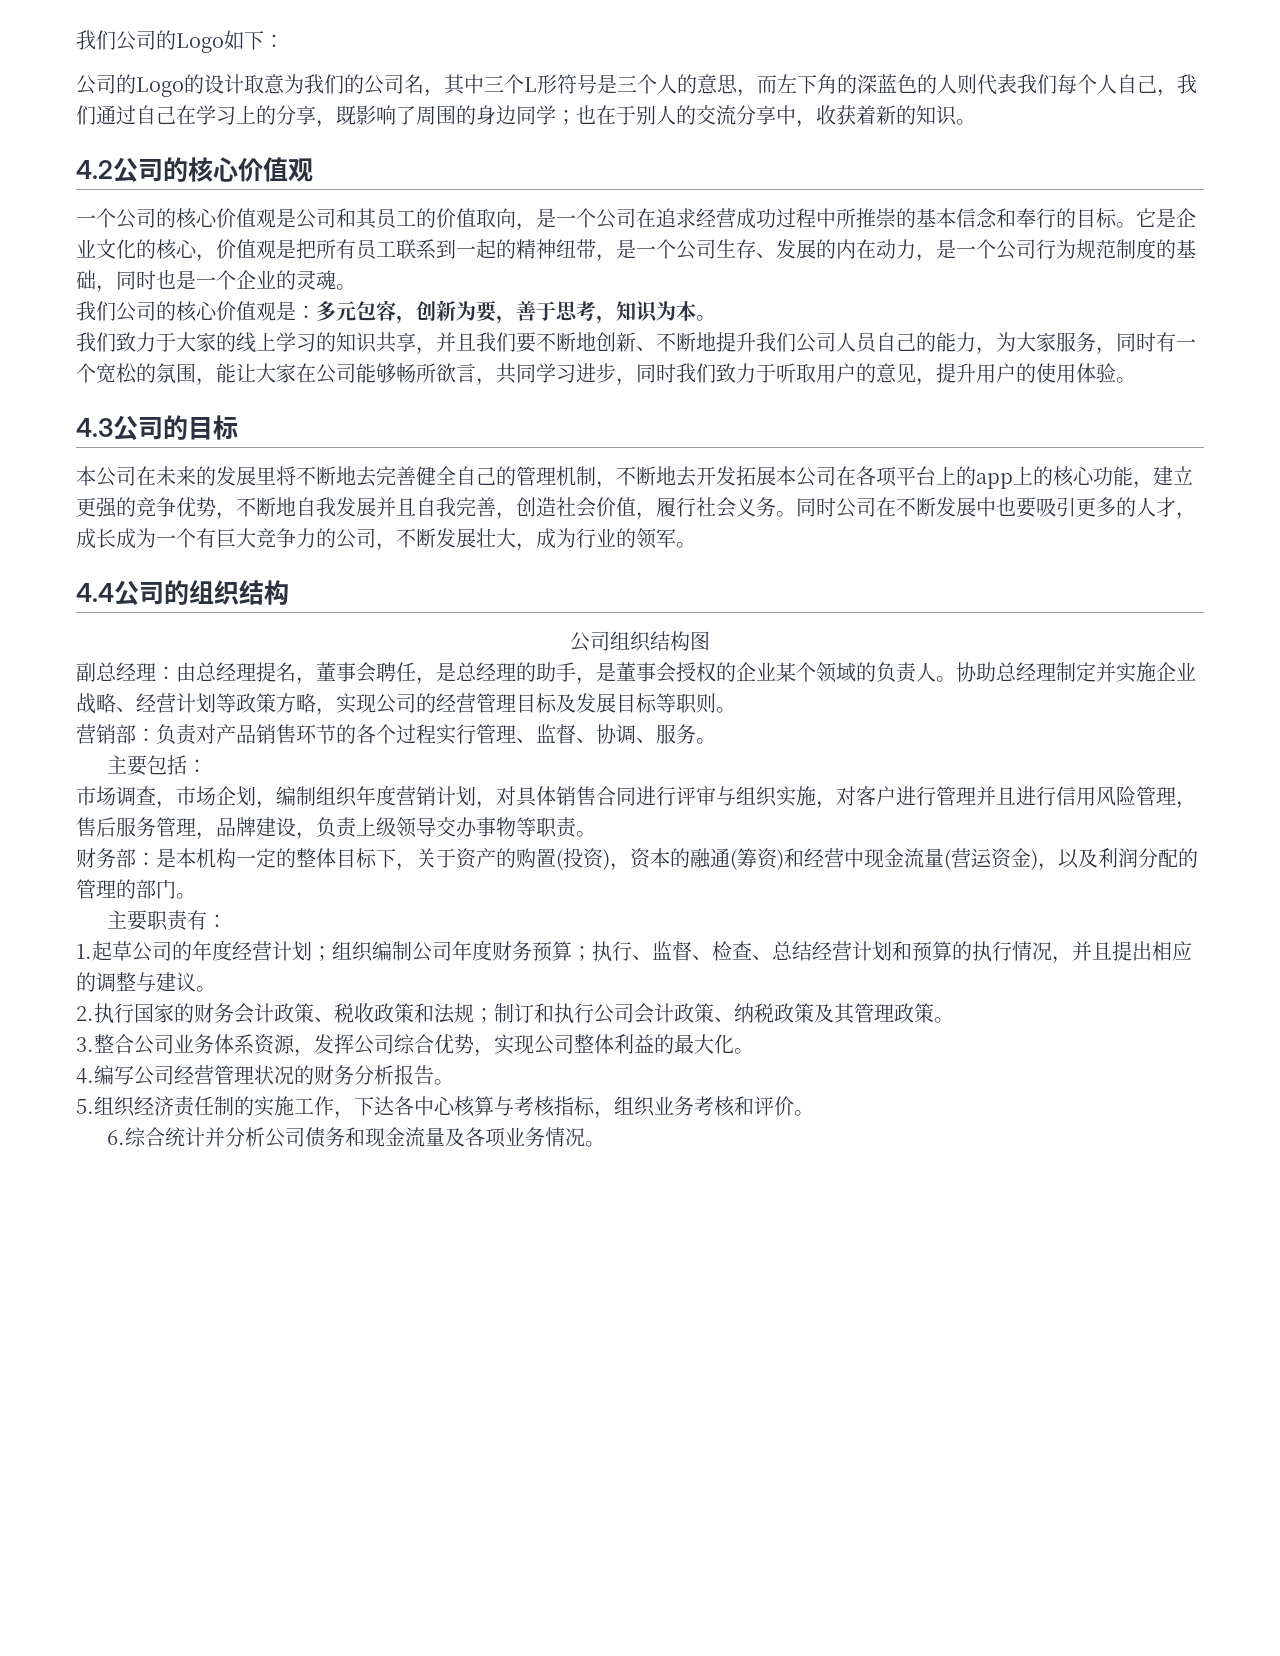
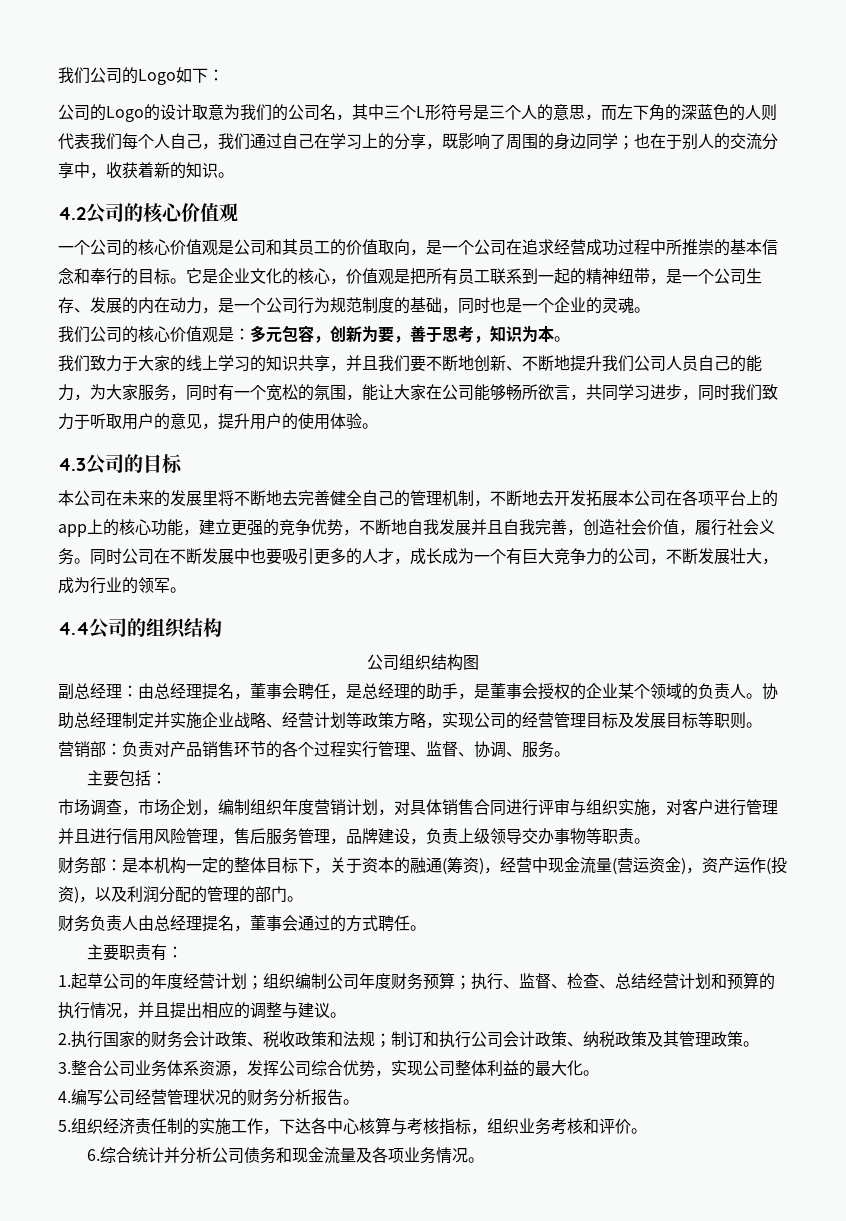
[476,848,651,871] 产的购置(投资)，资 -> (378, 865) none
[784,848,804,868] 和 -> [484,867,500,874] ，
(1058, 867) none -> [702,857,787,875] [58,886,95,904] 资产运作(投资)，
(196, 896) none -> [58,915,426,932] // 财务负责人由总经理提名，董事会通过的方式聘任。

